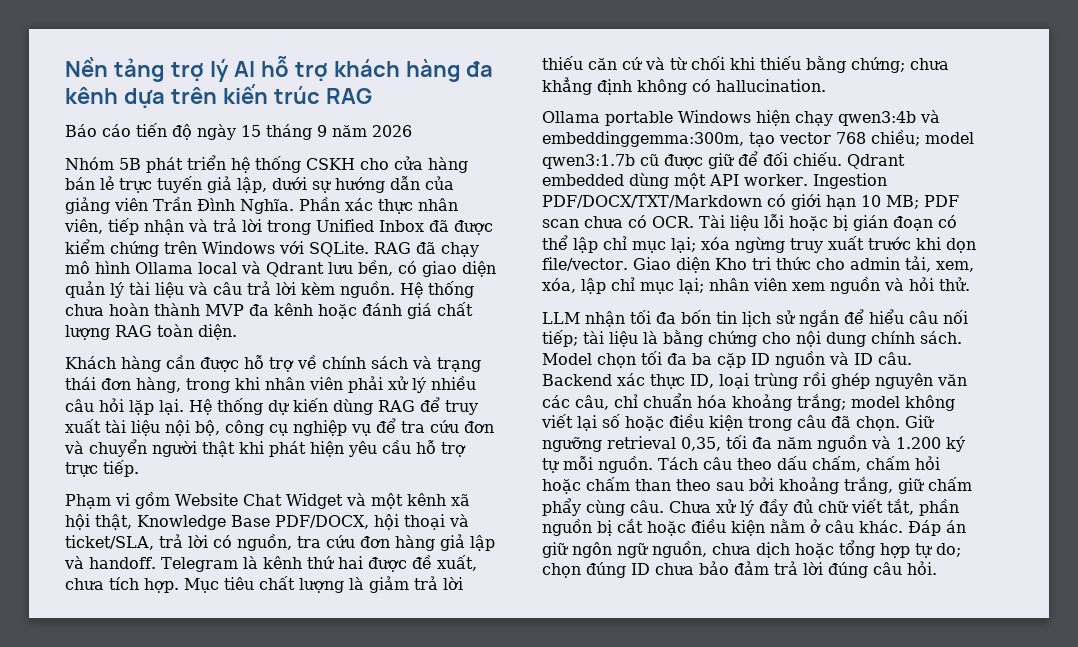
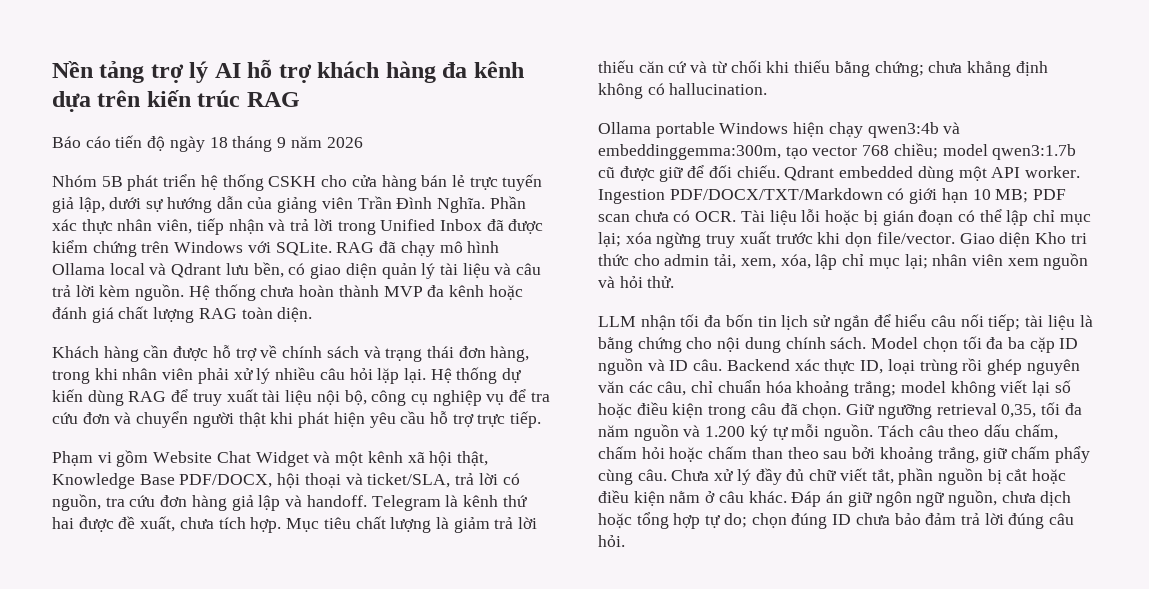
[241,125,261,137] 15 -> [209,137,228,148] 18

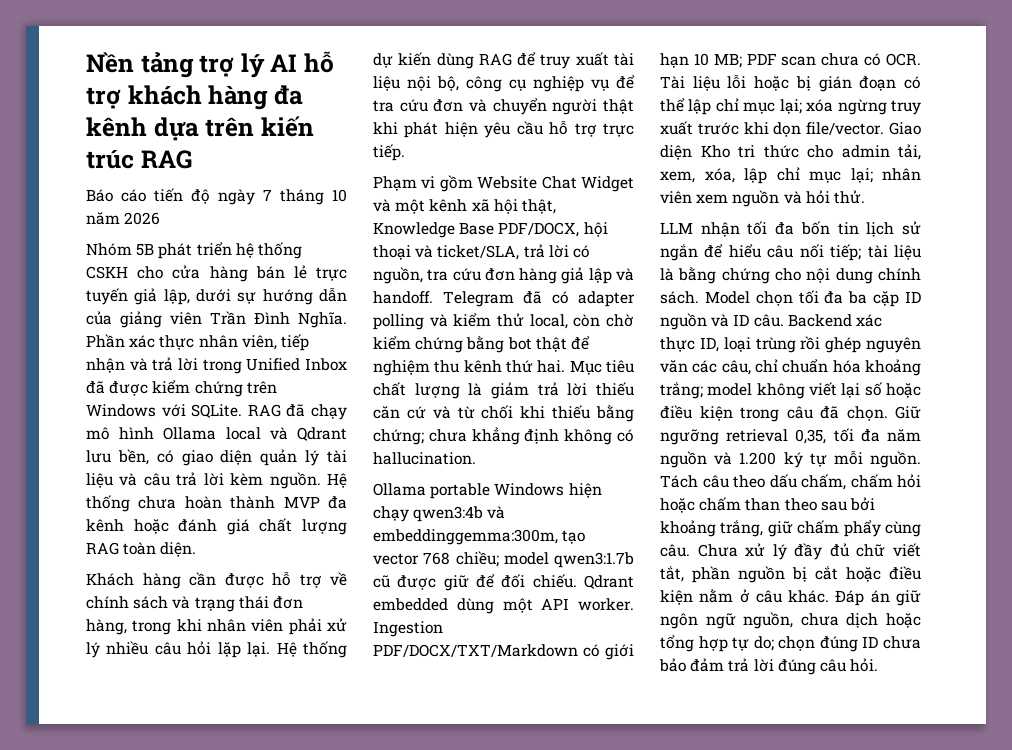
[209,136,287,152] 18 tháng 9 -> [263,189,347,205] 7 tháng 10
[445,495,527,507] [52,516,282,533] là kênh thứ hai được đề xuất, chưa tích hợp. -> [523,291,635,307] [373,313,634,330] [373,336,590,353] [373,360,566,376] đã có adapter polling và kiểm thử local, còn chờ kiểm chứng bằng bot thật để nghiệm thu kênh thứ hai.

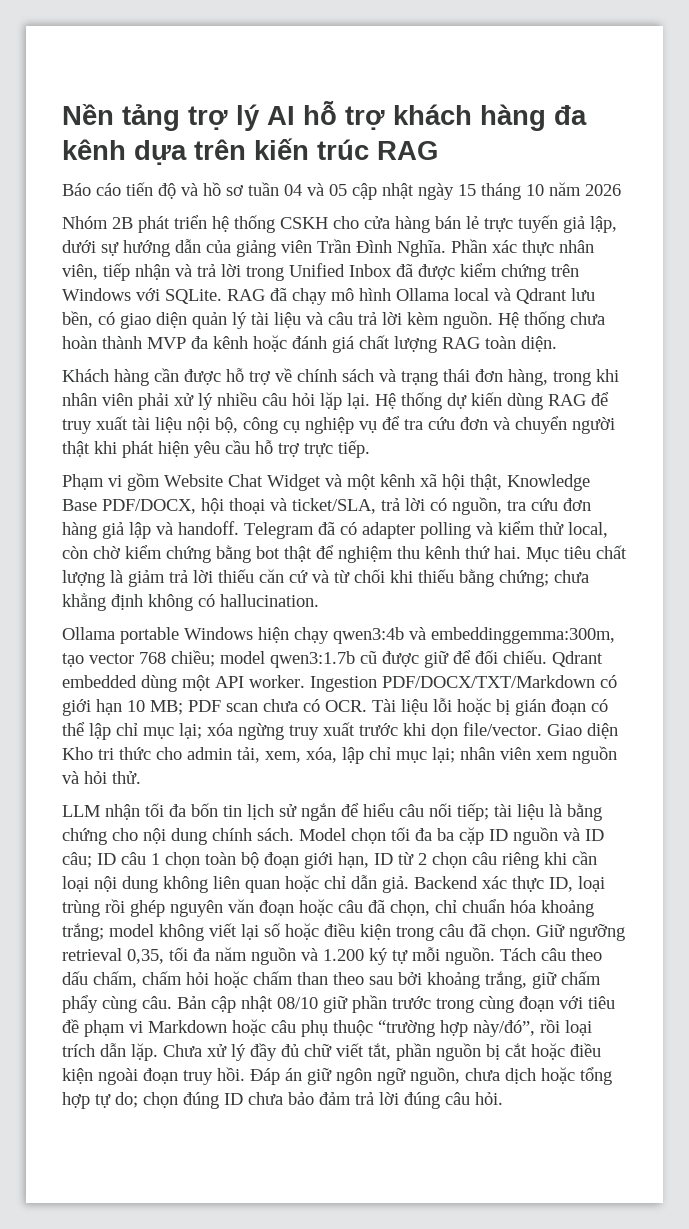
[218,189,272,205] ngày 7 -> [181,182,476,200] và hồ sơ tuần 04 và 05 cập nhật ngày 15
[136,243,155,256] 5B -> [112,217,133,229] 2B
[753,314,784,327] câu. -> [62,851,597,869] [62,875,409,893] câu; ID câu 1 chọn toàn bộ đoạn giới hạn, ID từ 2 chọn câu riêng khi cần loại nội dung không liên quan hoặc chỉ dẫn giả.
[692,360,751,375] các câu, -> [259,899,430,916] đoạn hoặc câu đã chọn,
(690, 550) none -> [177,995,615,1013] [62,1019,592,1037] [62,1043,158,1061] Bản cập nhật 08/10 giữ phần trước trong cùng đoạn với tiêu đề phạm vi Markdown hoặc câu phụ thuộc “trường hợp này/đó”, rồi loại trích dẫn lặp.
[699,589,830,603] nằm ở câu khác. -> [98,1067,245,1085] ngoài đoạn truy hồi.

